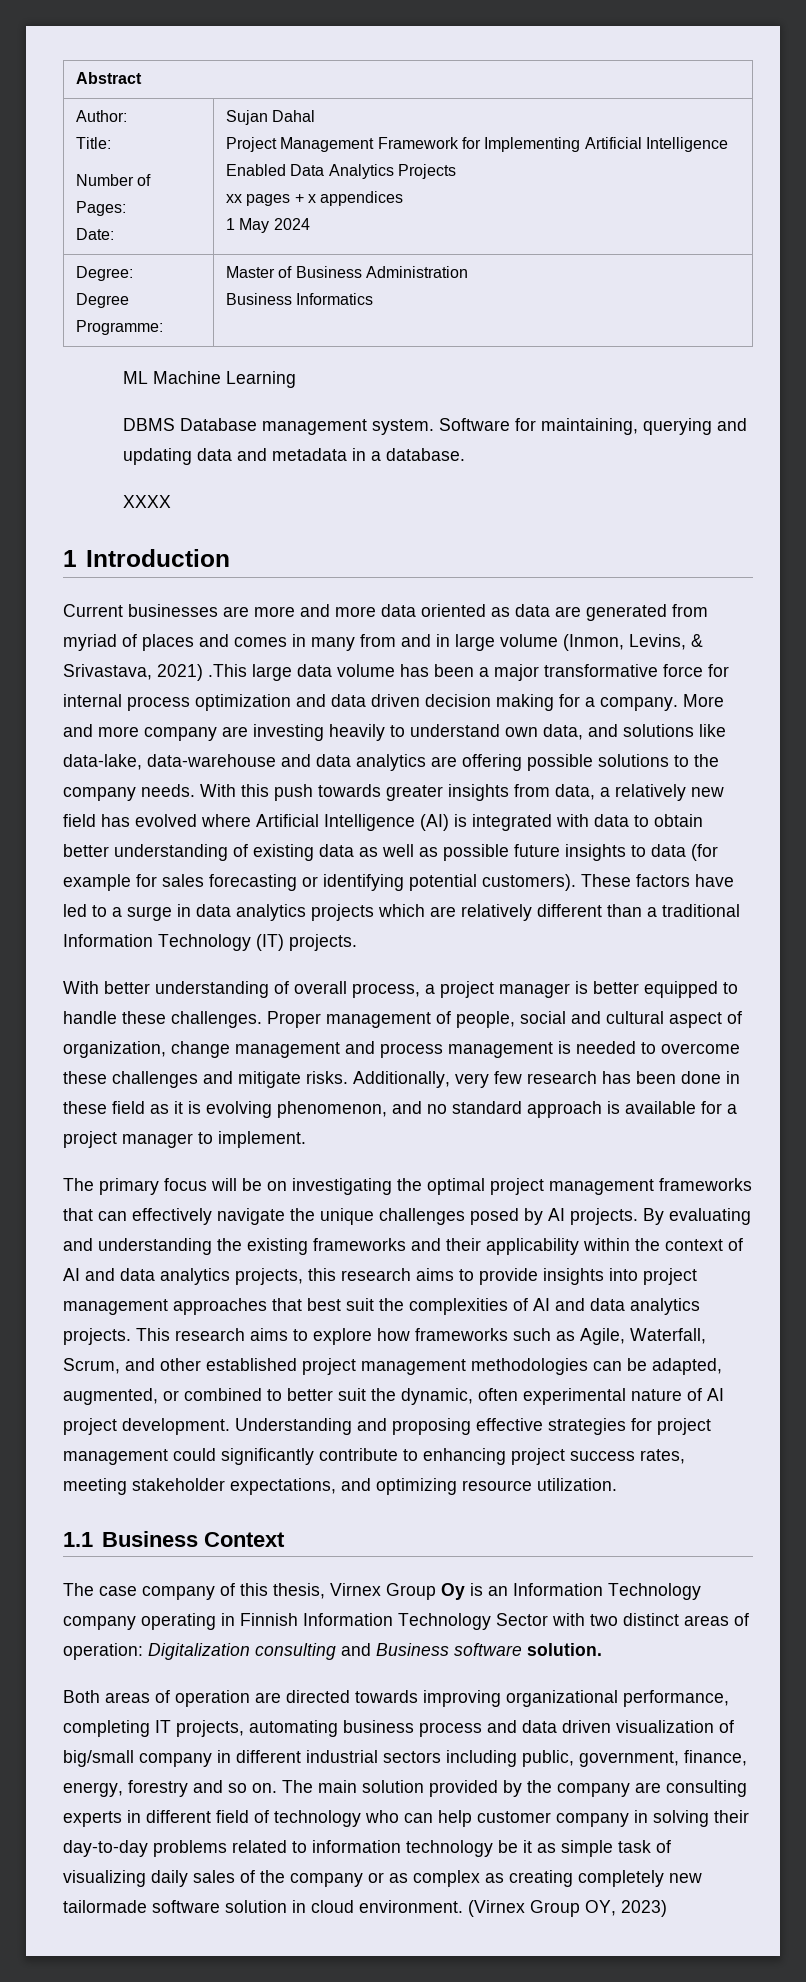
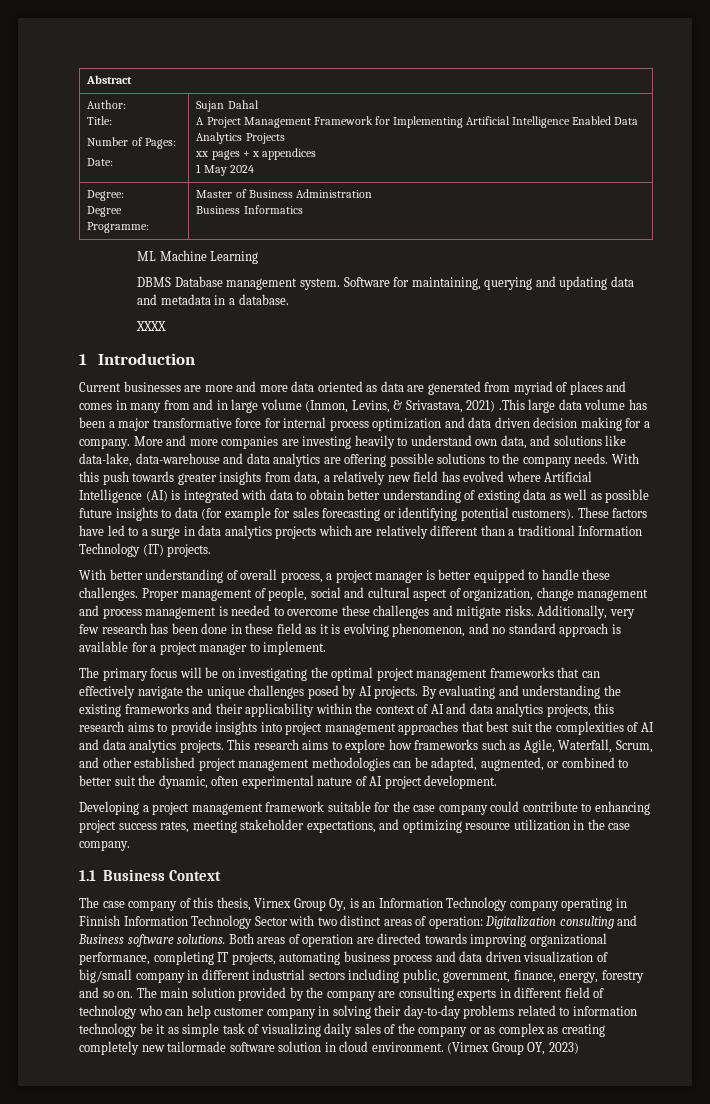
(316, 116) none -> [196,117,205,125] A
[144,727,217,741] company -> [221,436,279,449] companies
[235,1418,711,1435] [63,1448,314,1465] Understanding and proposing effective strategies for project management could significantly -> [79,801,520,815] // Developing a project management framework suitable for the case company could
[537,1478,617,1491] utilization. -> [513,819,631,831] [79,840,130,851] utilization in the case company.
[441,1583,465,1600] Oy -> [329,898,347,911] Oy,
[527,1643,602,1656] solution. // -> [177,934,226,944] solutions.

